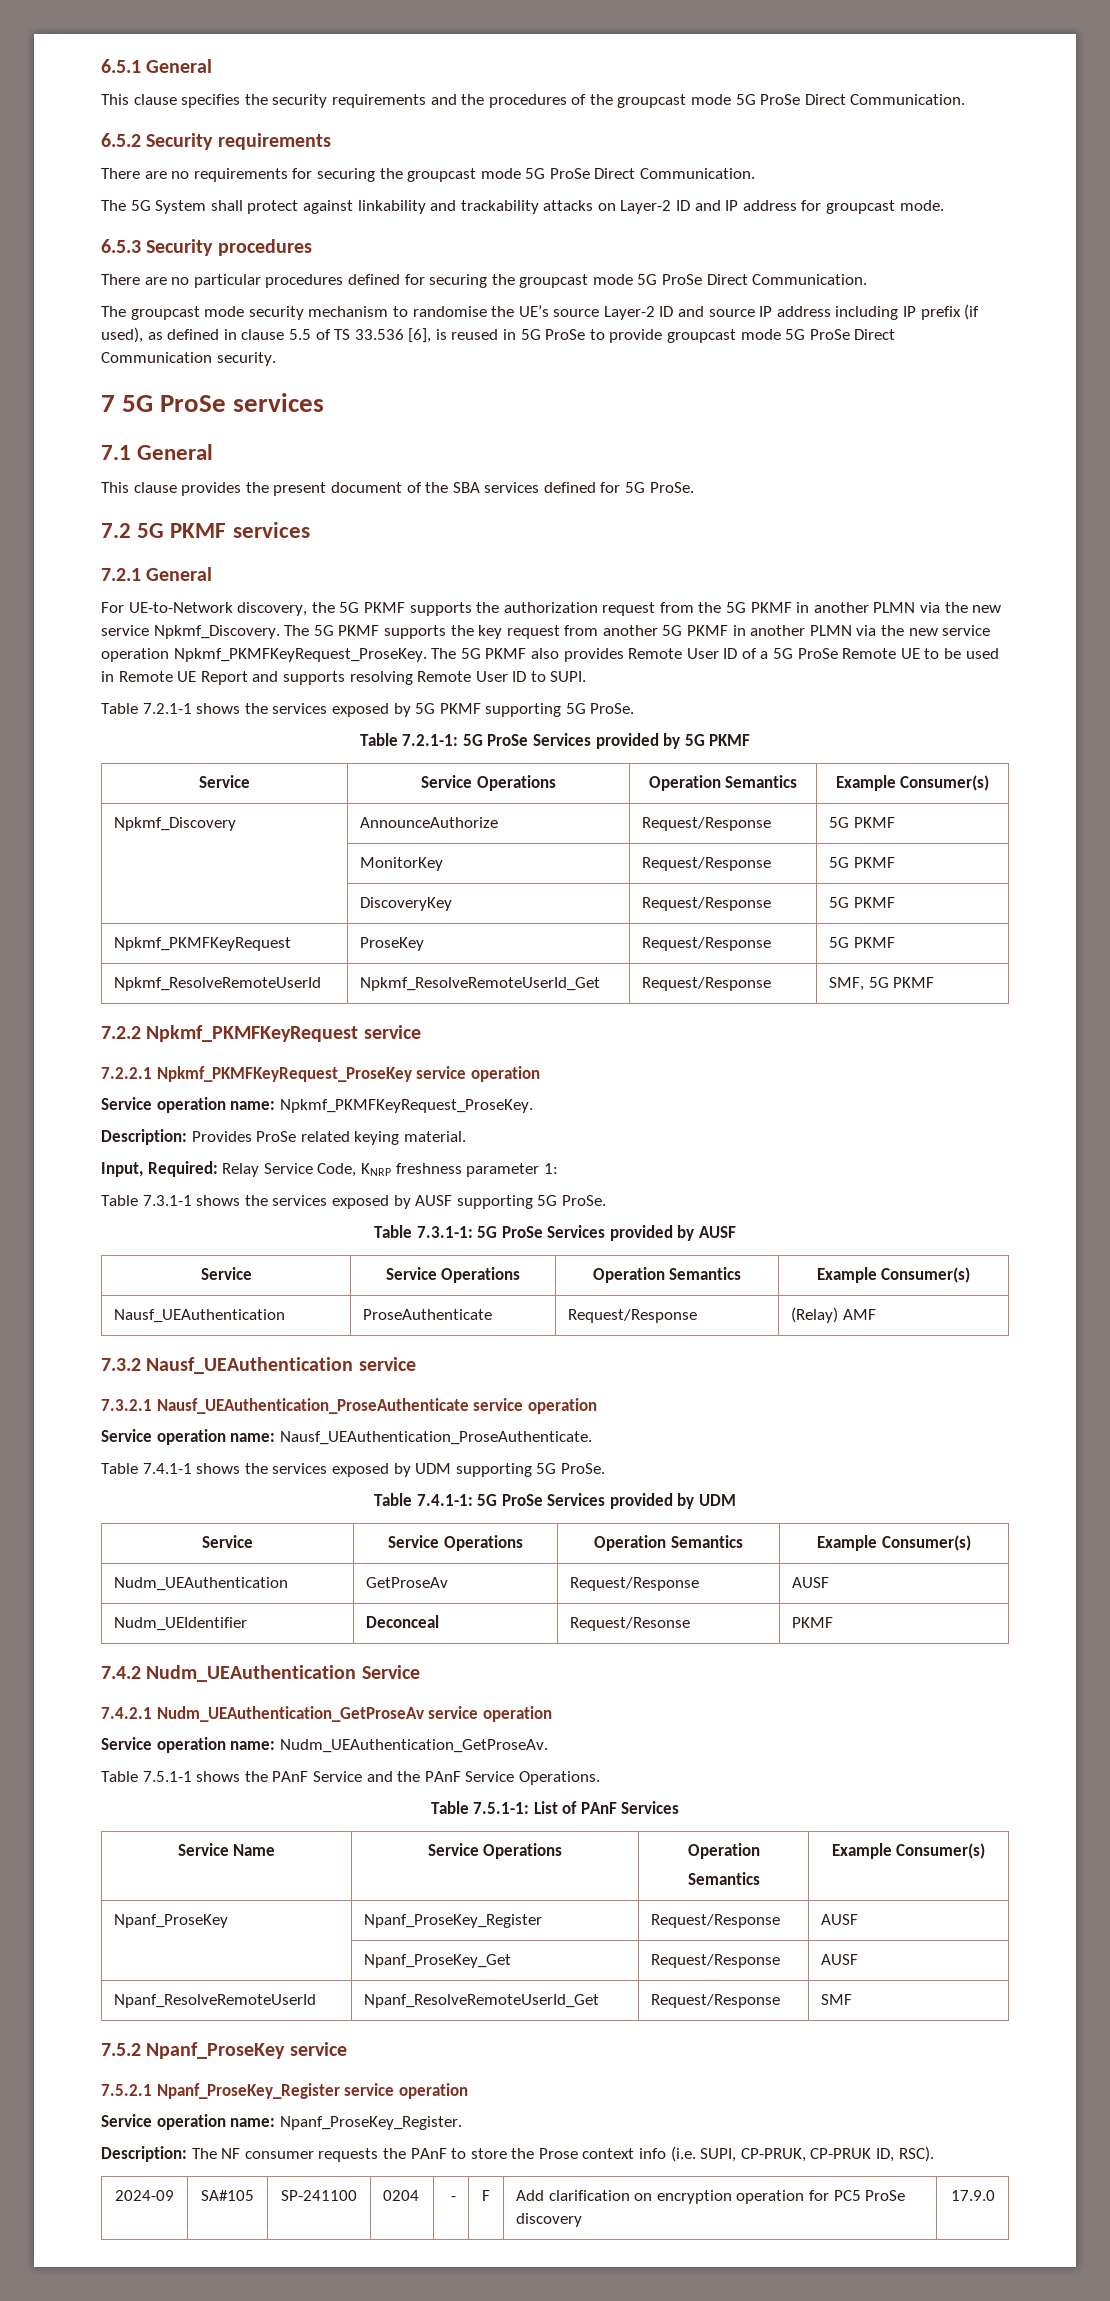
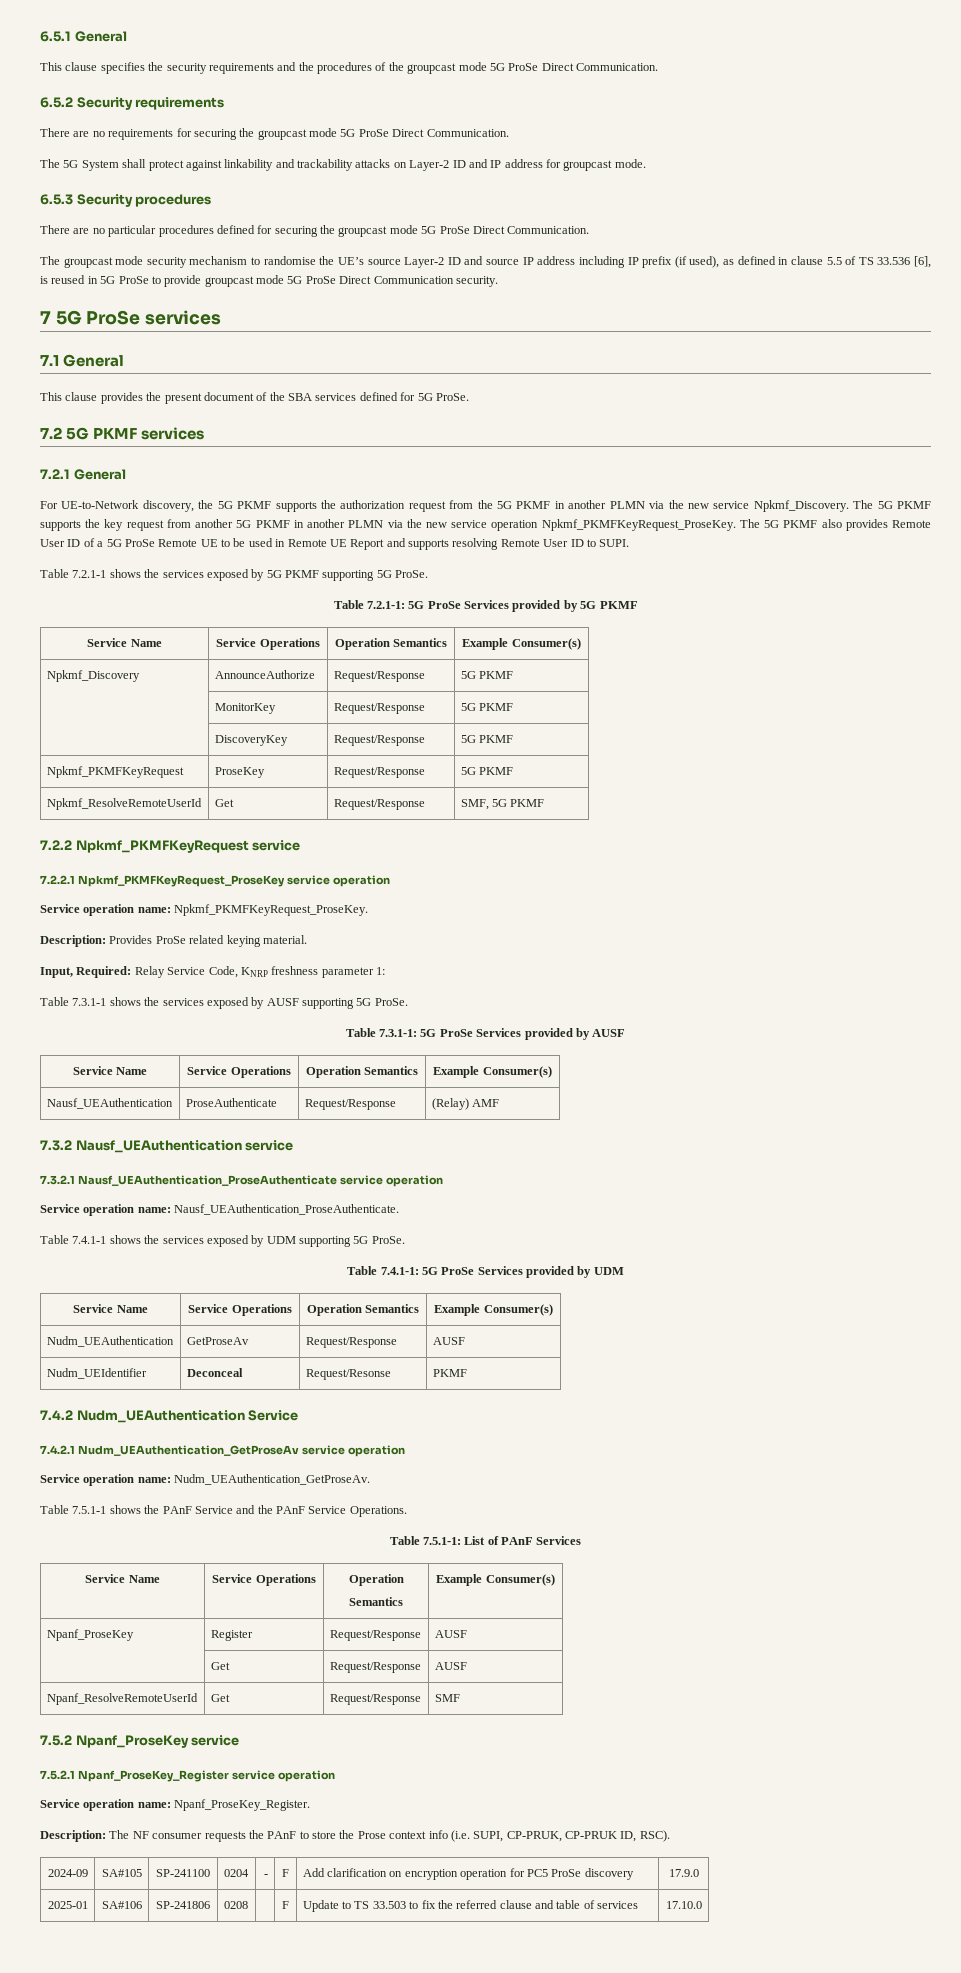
(250, 781) none -> [130,639,162,647] Name
[360,977,601,991] Npkmf_ResolveRemoteUserId_Get -> [214,799,234,807] Get
(252, 1273) none -> [116,1067,148,1075] Name
(253, 1541) none -> [116,1305,148,1313] Name
[364,1914,543,1928] Npanf_ProseKey_Register -> [210,1630,253,1641] Register
[364,1954,512,1968] Npanf_ProseKey_Get -> [210,1662,230,1670] Get
[364,1994,600,2008] Npanf_ResolveRemoteUserId_Get -> [210,1694,230,1702] Get
(995, 2195) none -> [47,1901,88,1909] [101,1901,142,1909] [156,1901,210,1909] [223,1901,248,1909] [282,1901,289,1909] [302,1900,639,1912] [665,1901,702,1909] // 2025-01 | SA#106 | SP-241806 | 0208 | | F | Update to TS 33.503 to fix the referred clause and table of services | 17.10.0

